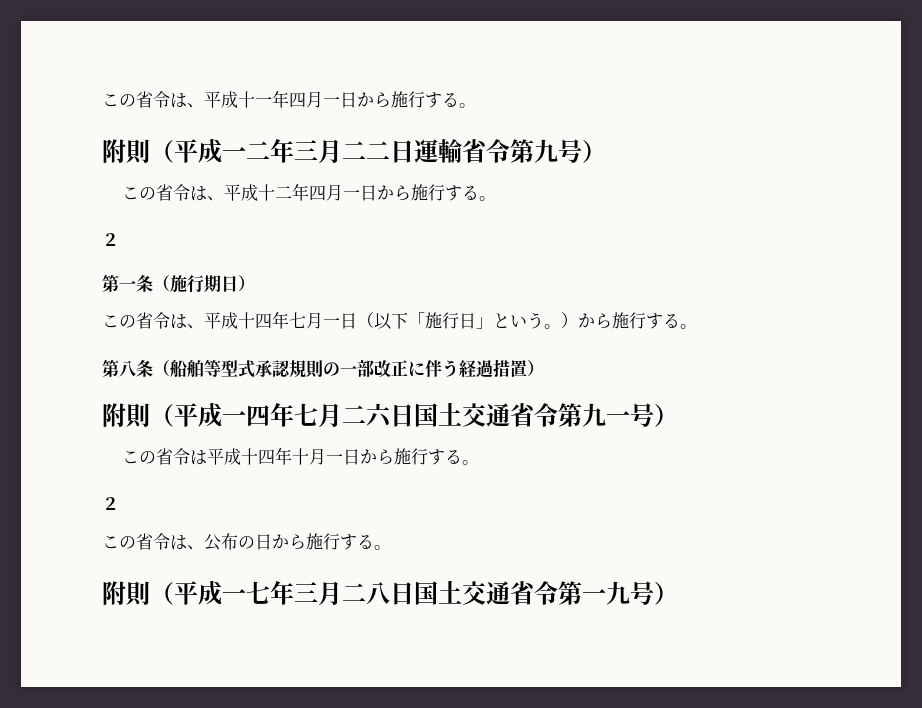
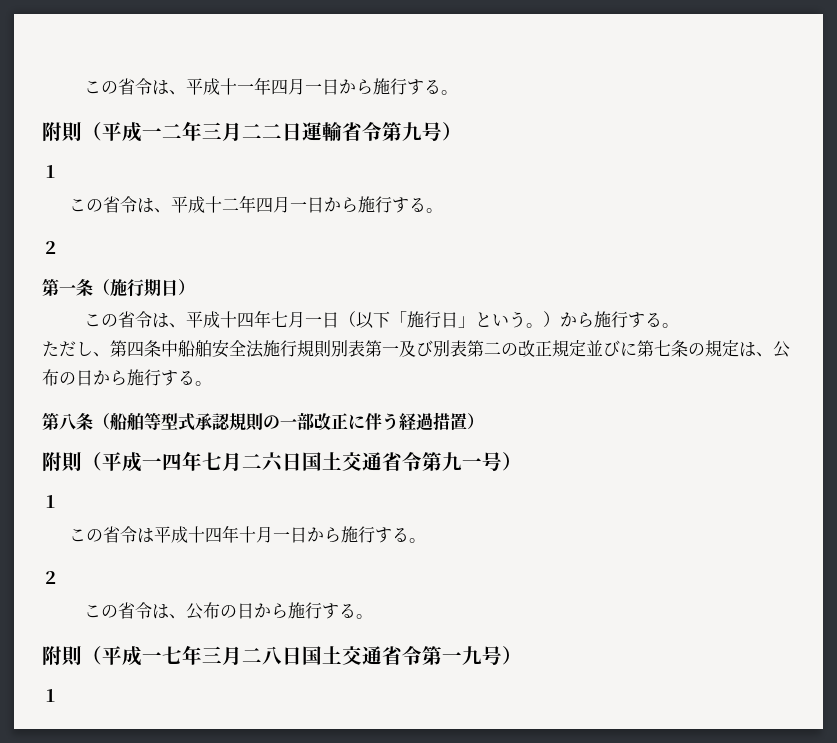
(606, 151) none -> [42,165,59,178] // １
(697, 326) none -> [42,340,790,358] [42,369,212,386] // ただし、第四条中船舶安全法施行規則別表第一及び別表第二の改正規定並びに第七条の規定は、公布の日から施行する。
(678, 415) none -> [42,495,59,508] // １
(678, 593) none -> [42,689,59,702] // １

